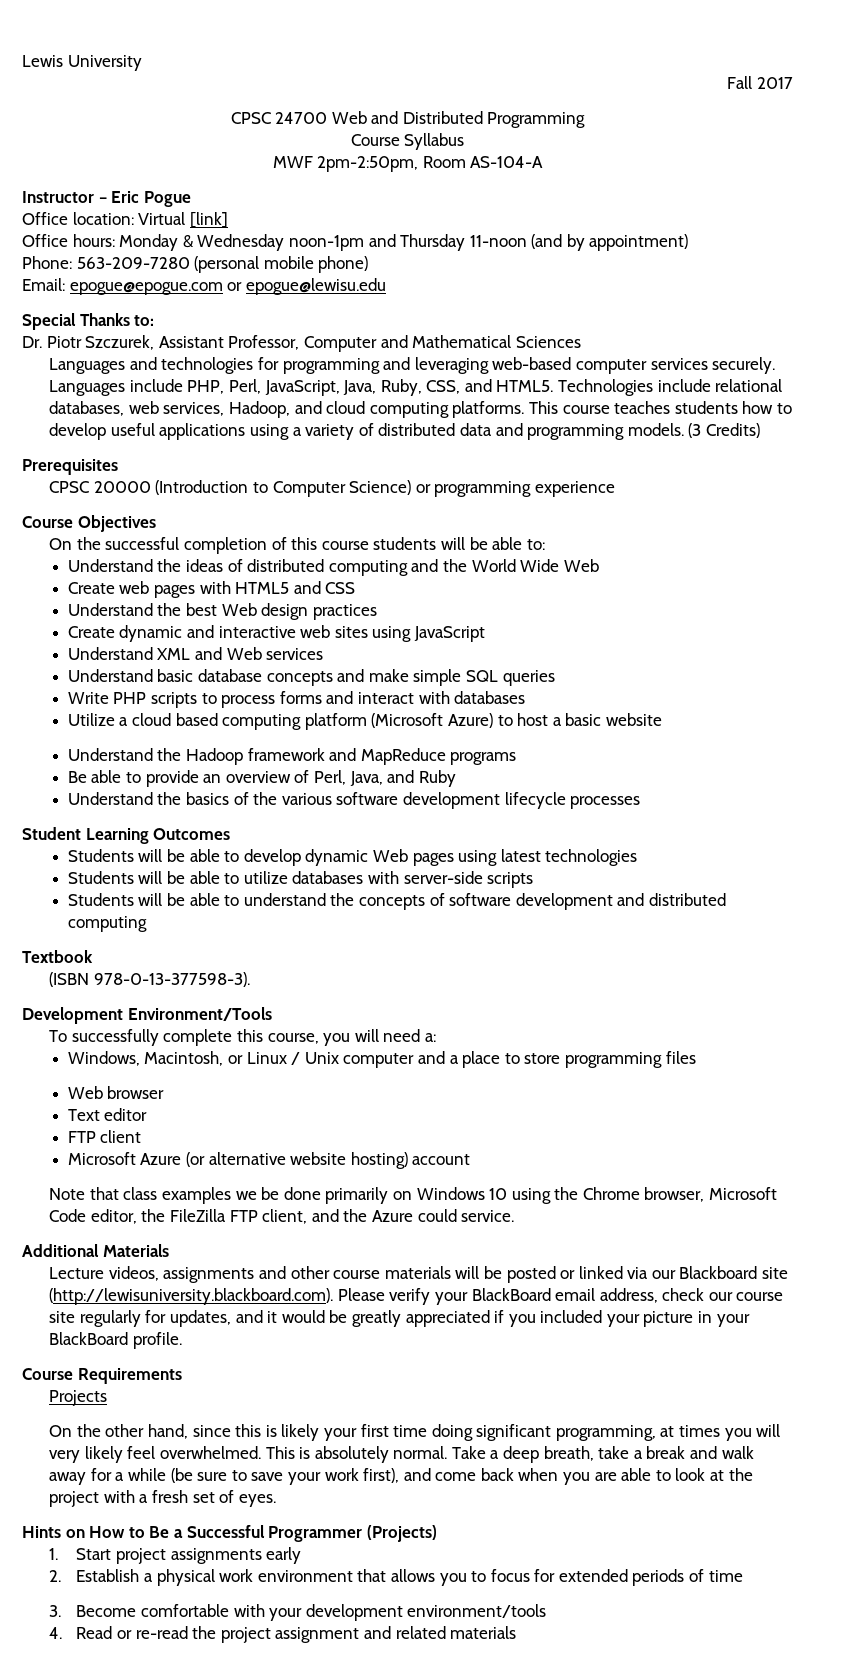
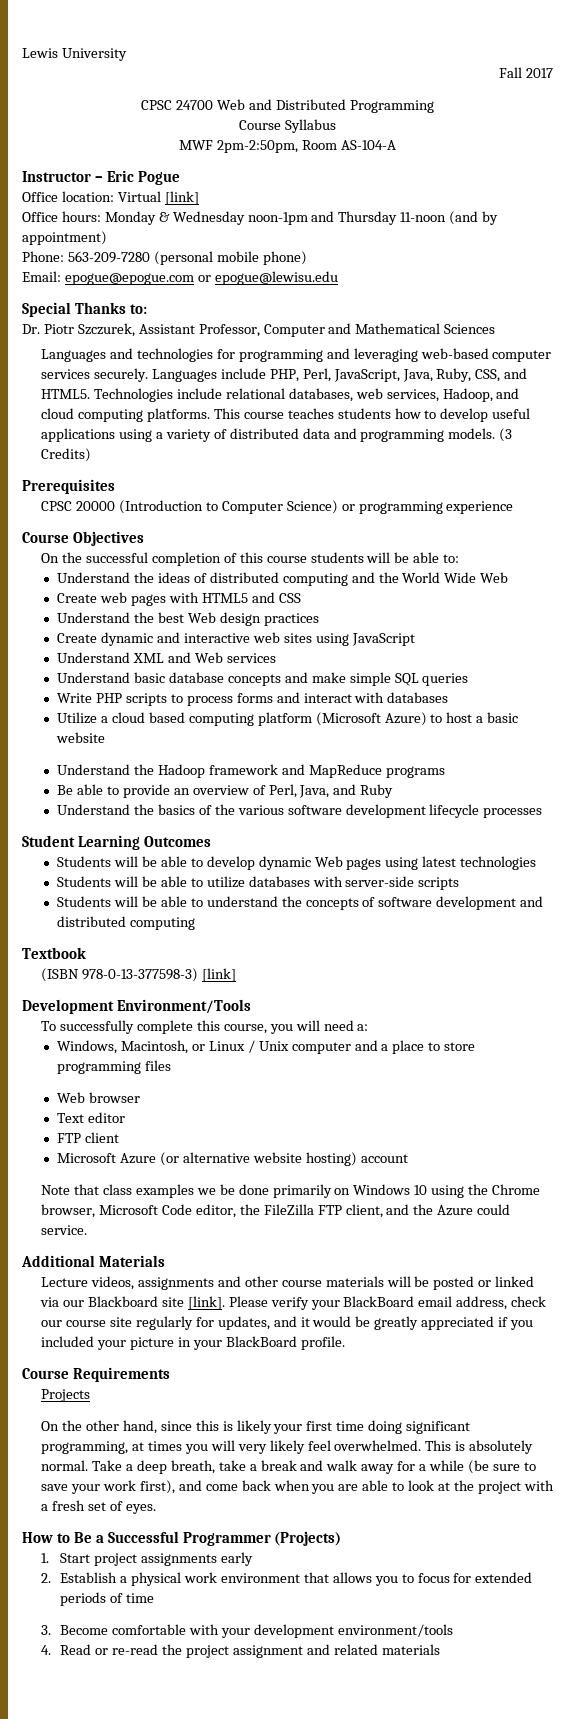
[93,972,250,987] 978-0-13-377598-3). -> [82,968,236,982] 978-0-13-377598-3) [link]
[49,1288,334,1305] (http://lewisuniversity.blackboard.com). -> [187,1296,225,1310] [link].
[22,1526,85,1538] Hints on -> (156, 1509) none

